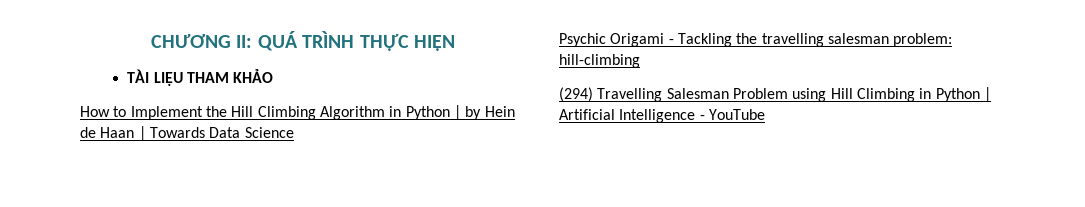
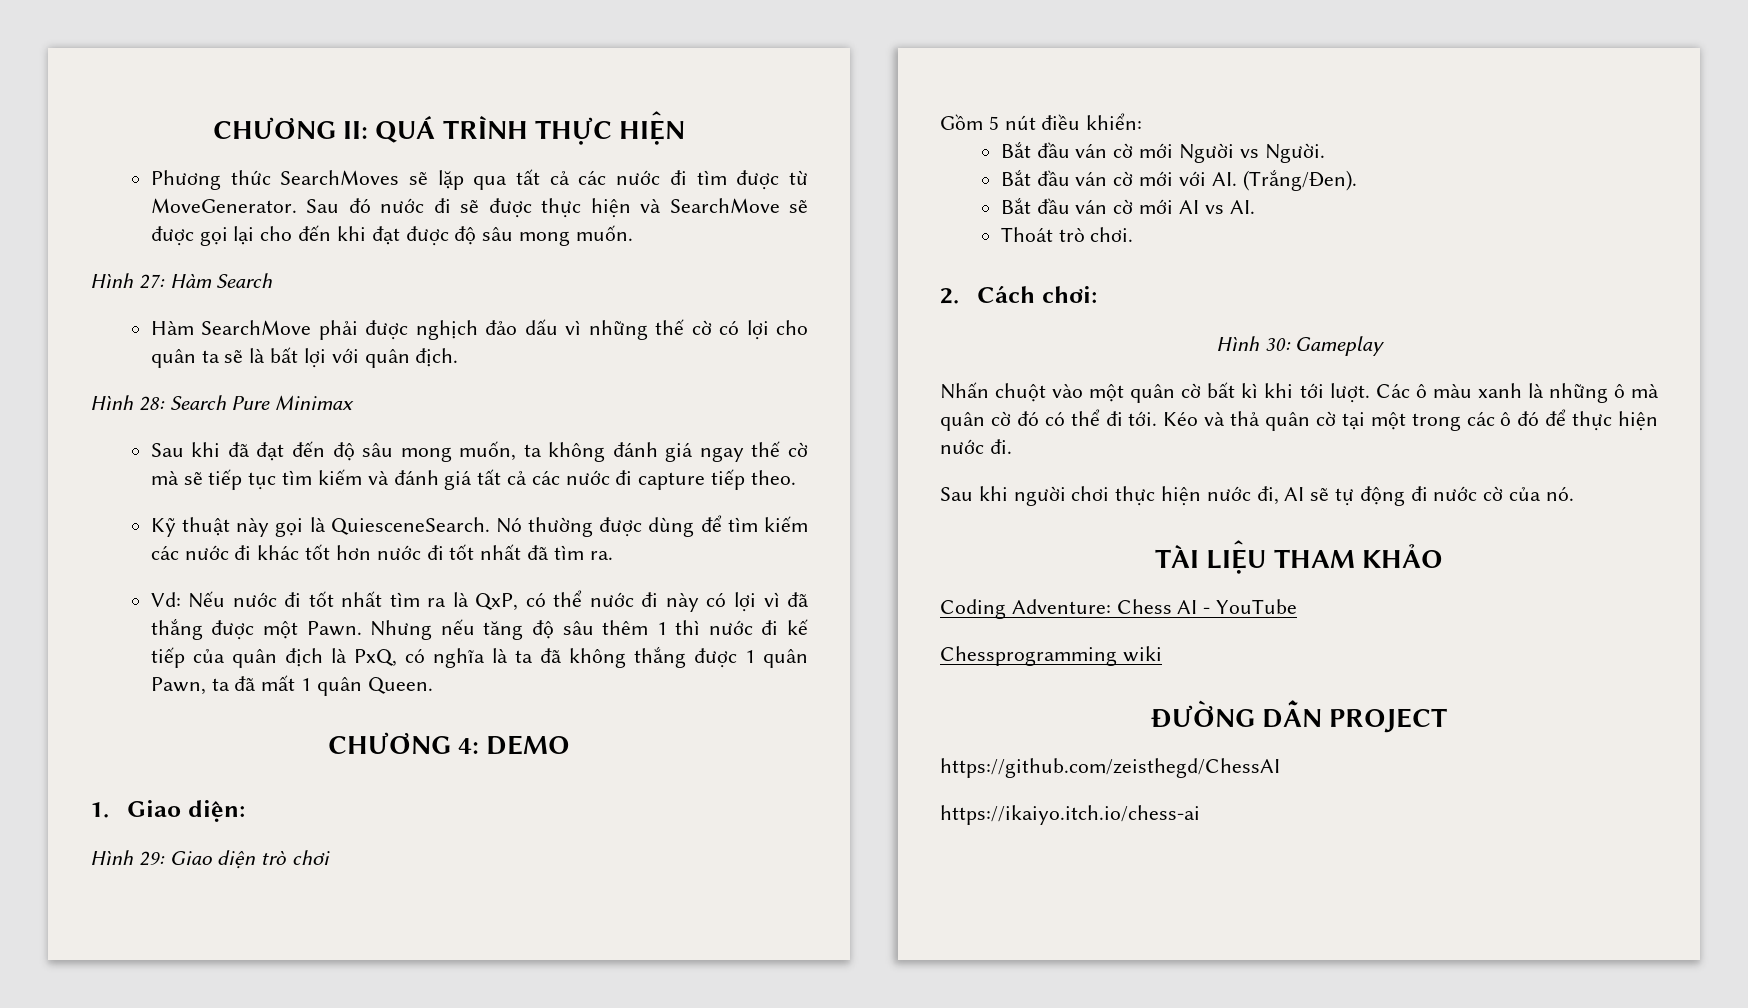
[127,69,274,86] [80,105,515,120] [80,126,294,141] [559,33,953,47] [559,54,640,68] [559,87,991,102] [559,109,765,123] TÀI LIỆU THAM KHẢO // How to Implement the Hill Climbing Algorithm in Python | by Hein de Haan | Towards Data Science // Psychic Origami - Tackling the travelling salesman problem: hill-climbing // (294) Travelling Salesman Problem using Hill Climbing in Python | Artificial Intelligence - YouTube -> [150,169,808,190] [150,198,809,218] [150,225,633,246] [90,273,274,289] [150,319,809,340] [150,347,459,368] [90,395,355,411] [150,441,808,462] [150,469,796,490] [150,515,808,537] [150,544,613,560] [150,590,809,612] [150,618,809,640] [150,646,808,668] [150,675,433,696] [327,732,571,755] [90,800,245,822] [90,850,331,869] [940,113,1143,130] [1000,141,1325,163] [1000,169,1357,191] [1000,197,1255,214] [1000,227,1134,242] [940,286,1097,304] [1215,336,1386,356] [940,382,1659,403] [940,409,1658,431] [940,439,1012,454] [940,486,1574,506] [1155,540,1443,574] [940,599,1298,619] [940,646,1162,666] [1150,700,1448,733] [940,758,1280,778] [940,805,1200,825] Phương thức SearchMoves sẽ lặp qua tất cả các nước đi tìm được từ MoveGenerator. Sau đó nước đi sẽ được thực hiện và SearchMove sẽ được gọi lại cho đến khi đạt được độ sâu mong muốn. // Hình 27: Hàm Search // Hàm SearchMove phải được nghịch đảo dấu vì những thế cờ có lợi cho quân ta sẽ là bất lợi với quân địch. // Hình 28: Search Pure Minimax // Sau khi đã đạt đến độ sâu mong muốn, ta không đánh giá ngay thế cờ mà sẽ tiếp tục tìm kiếm và đánh giá tất cả các nước đi capture tiếp theo. // Kỹ thuật này gọi là QuiesceneSearch. Nó thường được dùng để tìm kiếm các nước đi khác tốt hơn nước đi tốt nhất đã tìm ra. // Vd: Nếu nước đi tốt nhất tìm ra là QxP, có thể nước đi này có lợi vì đã thắng được một Pawn. Nhưng nếu tăng độ sâu thêm 1 thì nước đi kế tiếp của quân địch là PxQ, có nghĩa là ta đã không thắng được 1 quân Pawn, ta đã mất 1 quân Queen. // CHƯƠNG 4: DEMO // 1. Giao diện: // Hình 29: Giao diện trò chơi // Gồm 5 nút điều khiển: // Bắt đầu ván cờ mới Người vs Người. // Bắt đầu ván cờ mới với AI. (Trắng/Đen). // Bắt đầu ván cờ mới AI vs AI. // Thoát trò chơi. // 2. Cách chơi: // Hình 30: Gameplay // Nhấn chuột vào một quân cờ bất kì khi tới lượt. Các ô màu xanh là những ô mà quân cờ đó có thể đi tới. Kéo và thả quân cờ tại một trong các ô đó để thực hiện nước đi. // Sau khi người chơi thực hiện nước đi, AI sẽ tự động đi nước cờ của nó. // TÀI LIỆU THAM KHẢO // Coding Adventure: Chess AI - YouTube // Chessprogramming wiki // ĐƯỜNG DẪN PROJECT // https://github.com/zeisthegd/ChessAI // https://ikaiyo.itch.io/chess-ai

